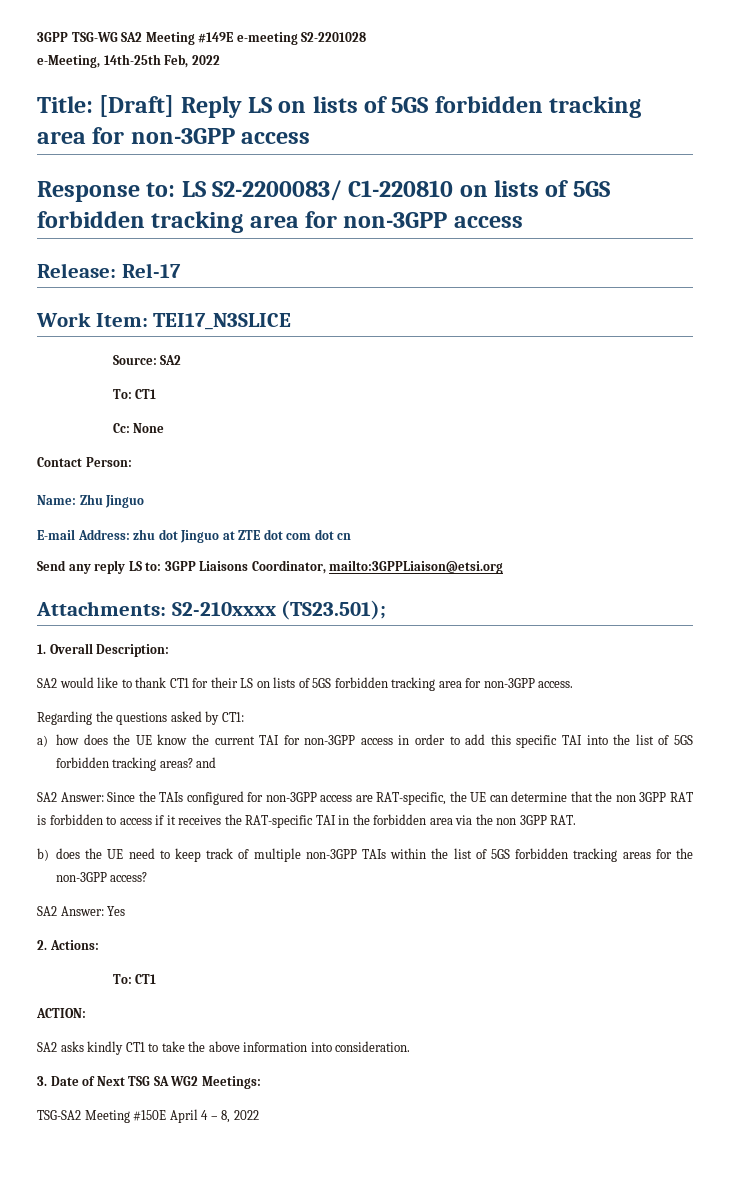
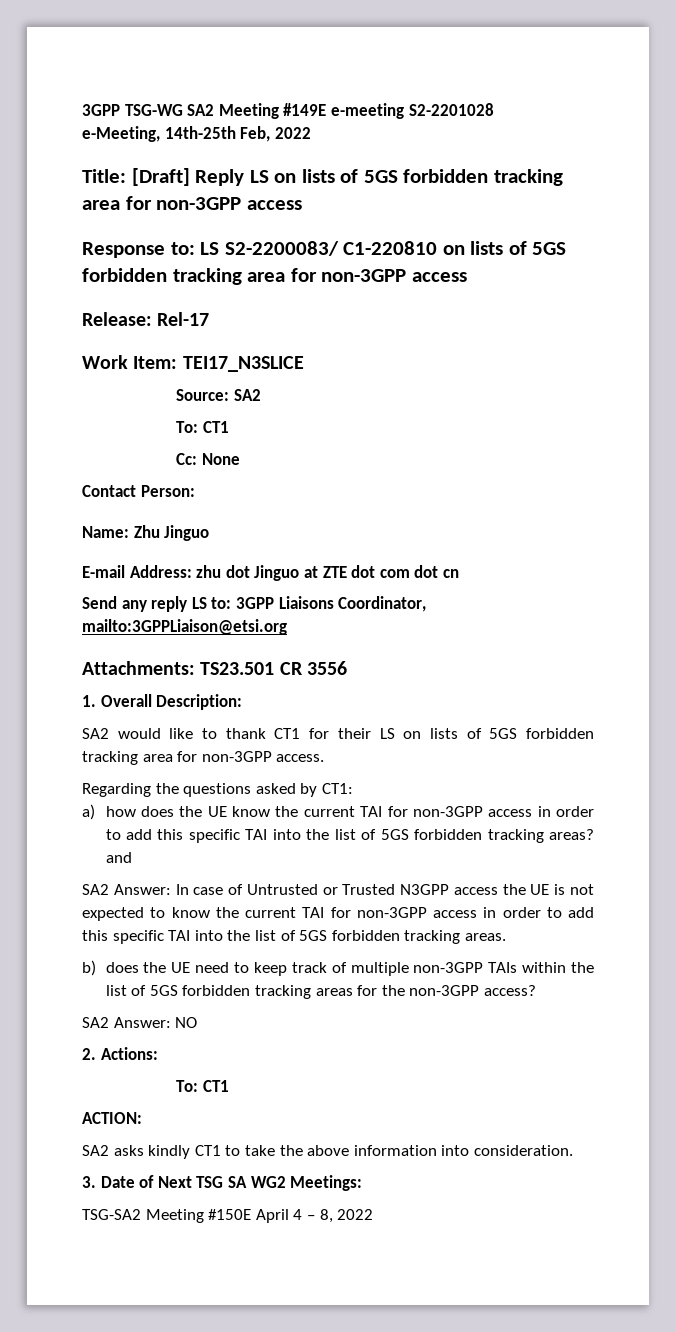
[171,600,387,620] S2-210xxxx (TS23.501); -> [200,661,347,675] TS23.501 CR 3556
[107,791,693,805] [37,814,577,828] Since the TAIs configured for non-3GPP access are RAT-specific, the UE can determine that the non 3GPP RAT is forbidden to access if it receives the RAT-specific TAI in the forbidden area via the non 3GPP RAT. -> [175,884,594,895] [82,907,594,921] [82,930,506,944] In case of Untrusted or Trusted N3GPP access the UE is not expected to know the current TAI for non-3GPP access in order to add this specific TAI into the list of 5GS forbidden tracking areas.
[107,906,126,916] Yes -> [175,1017,198,1028] NO

